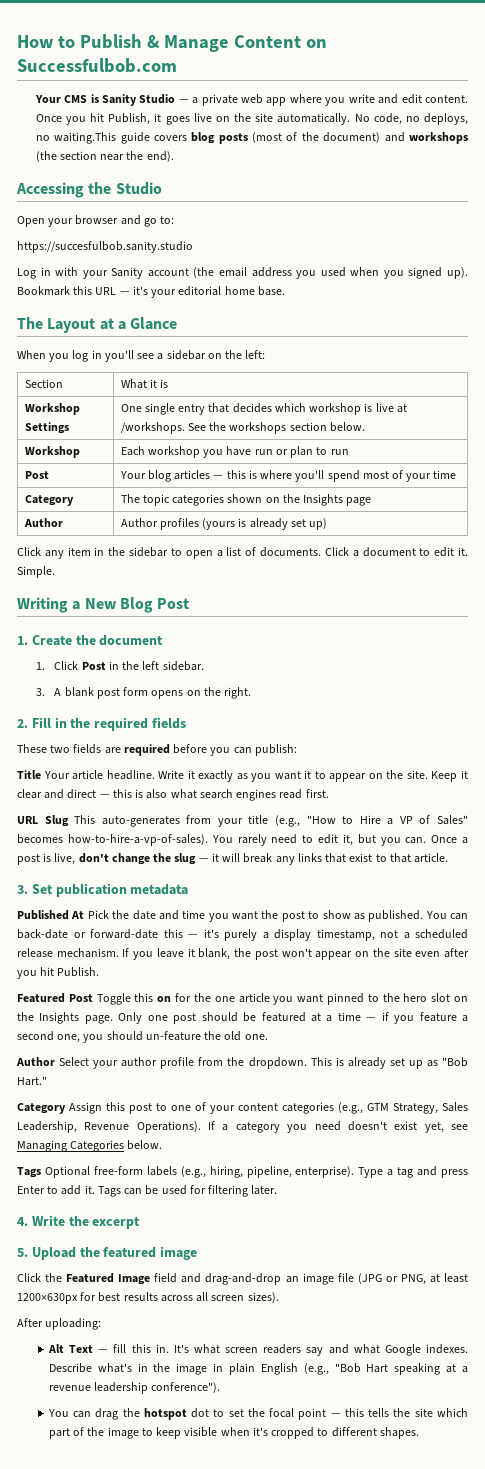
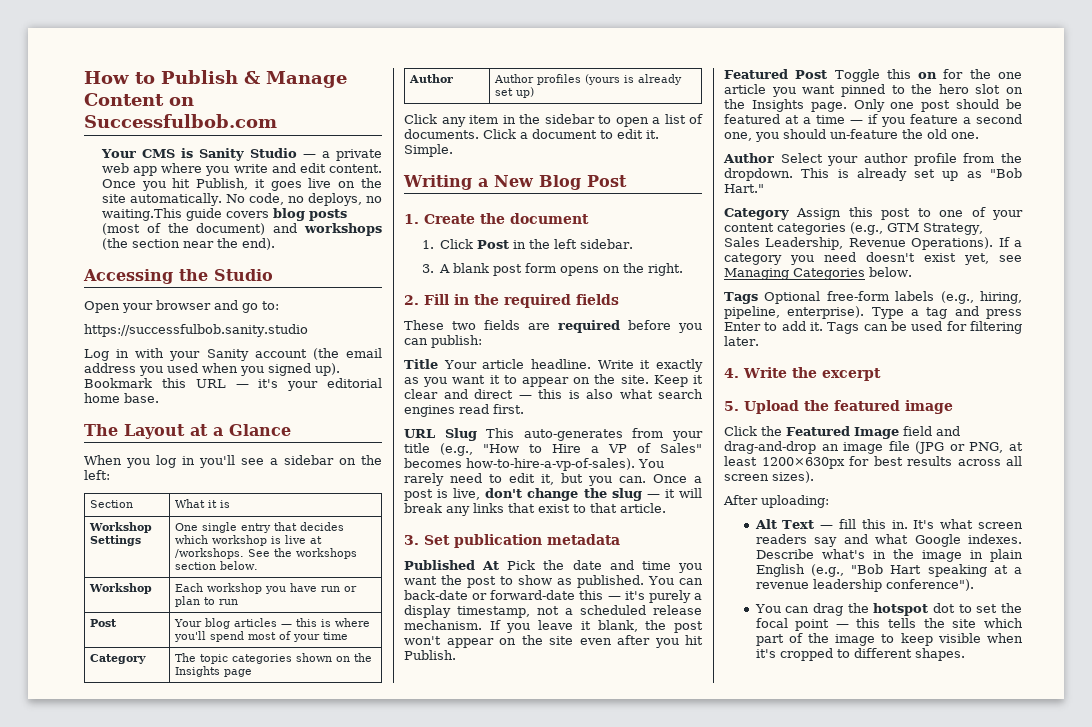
[17,241,193,253] https://succesfulbob.sanity.studio -> [84,324,308,337] https://successfulbob.sanity.studio

